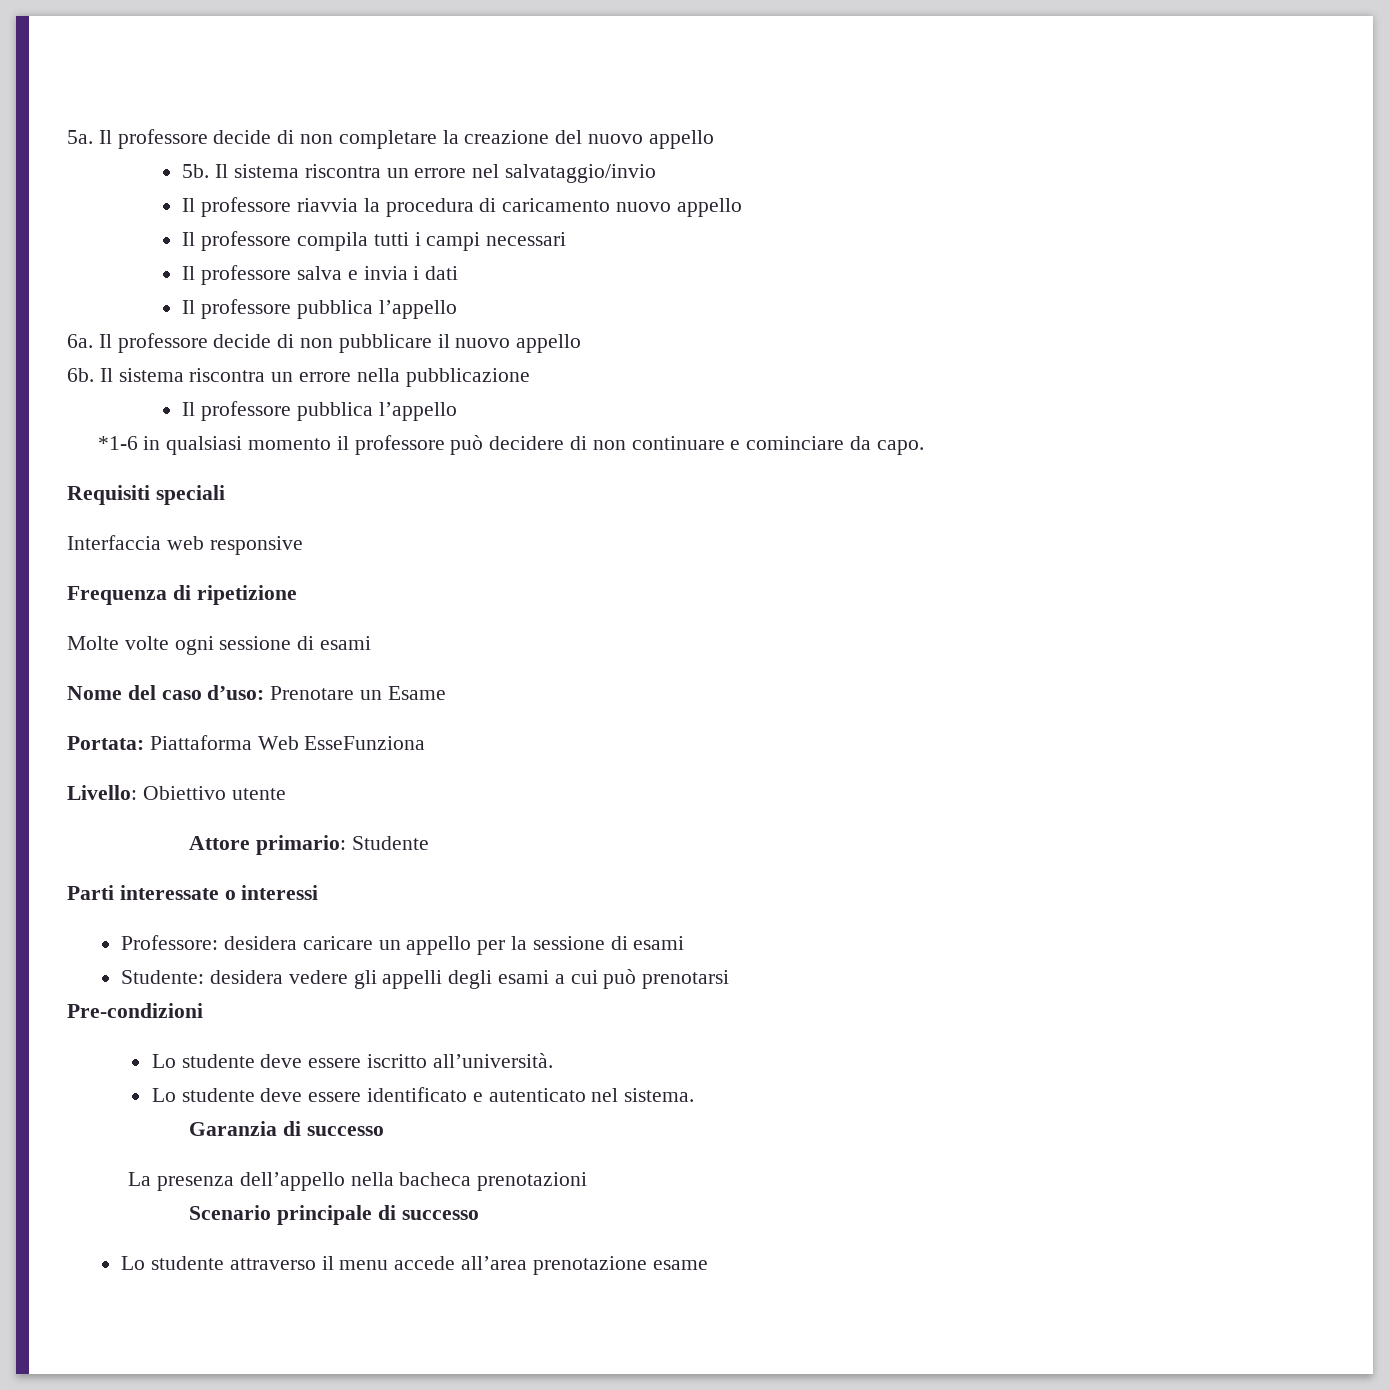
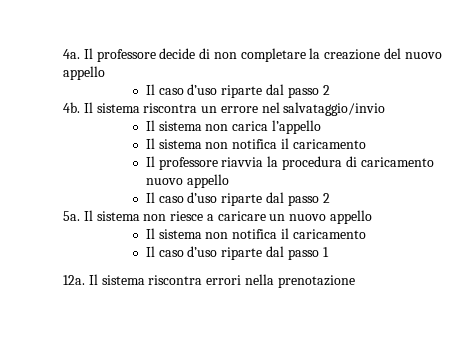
[67,130,93,144] 5a. -> [63,49,80,59] 4a.
[182,164,210,178] 5b. -> [145,84,330,98] [63,102,80,113] Il caso d’uso riparte dal passo 2 // 4b.
(656, 173) none -> [145,120,321,134] [145,138,366,149] // Il sistema non carica l’appello // Il sistema non notifica il caricamento
[201,231,567,251] [182,265,459,285] [182,299,457,319] [67,333,582,353] [67,368,530,387] [182,401,457,421] [97,435,924,455] [67,485,225,505] [67,535,303,555] [67,585,297,605] [67,636,372,655] [67,685,446,700] [67,735,426,750] [67,785,286,800] [189,835,429,855] [67,885,319,900] [121,935,685,955] [121,969,730,989] [67,1003,203,1018] [151,1053,553,1068] [151,1087,695,1102] [189,1121,384,1136] [128,1172,588,1191] [189,1205,479,1225] [121,1256,708,1275] professore compila tutti i campi necessari // Il professore salva e invia i dati // Il professore pubblica l’appello // 6a. Il professore decide di non pubblicare il nuovo appello // 6b. Il sistema riscontra un errore nella pubblicazione // Il professore pubblica l’appello // *1-6 in qualsiasi momento il professore può decidere di non continuare e cominciare da capo. // Requisiti speciali // Interfaccia web responsive // Frequenza di ripetizione // Molte volte ogni sessione di esami // Nome del caso d’uso: Prenotare un Esame // Portata: Piattaforma Web EsseFunziona // Livello: Obiettivo utente // Attore primario: Studente // Parti interessate o interessi // Professore: desidera caricare un appello per la sessione di esami // Studente: desidera vedere gli appelli degli esami a cui può prenotarsi // Pre-condizioni // Lo studente deve essere iscritto all’università. // Lo studente deve essere identificato e autenticato nel sistema. // Garanzia di successo // La presenza dell’appello nella bacheca prenotazioni // Scenario principale di successo // Lo studente attraverso il menu accede all’area prenotazione esame -> [158,192,330,206] [63,210,373,224] [145,228,366,239] [145,246,329,260] [63,274,355,288] caso d’uso riparte dal passo 2 // 5a. Il sistema non riesce a caricare un nuovo appello // Il sistema non notifica il caricamento // Il caso d’uso riparte dal passo 1 // 12a. Il sistema riscontra errori nella prenotazione

